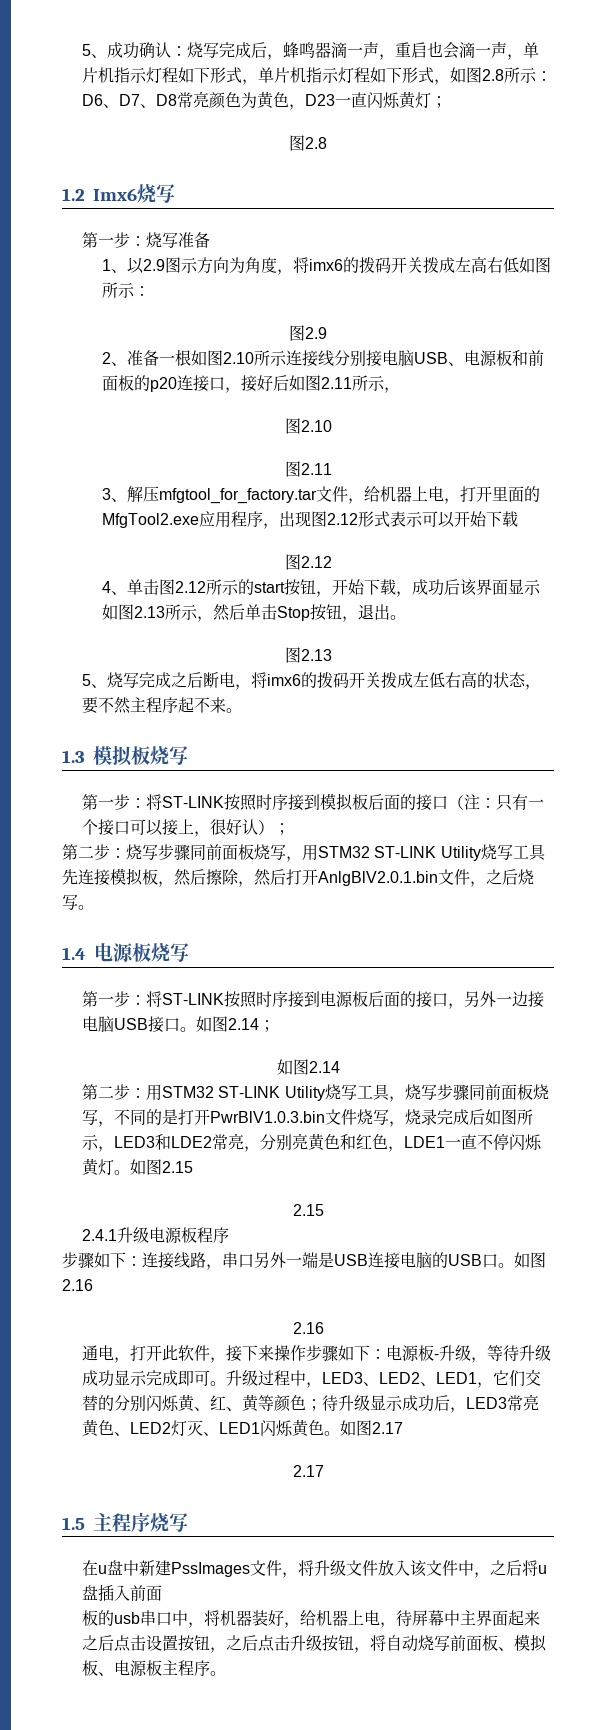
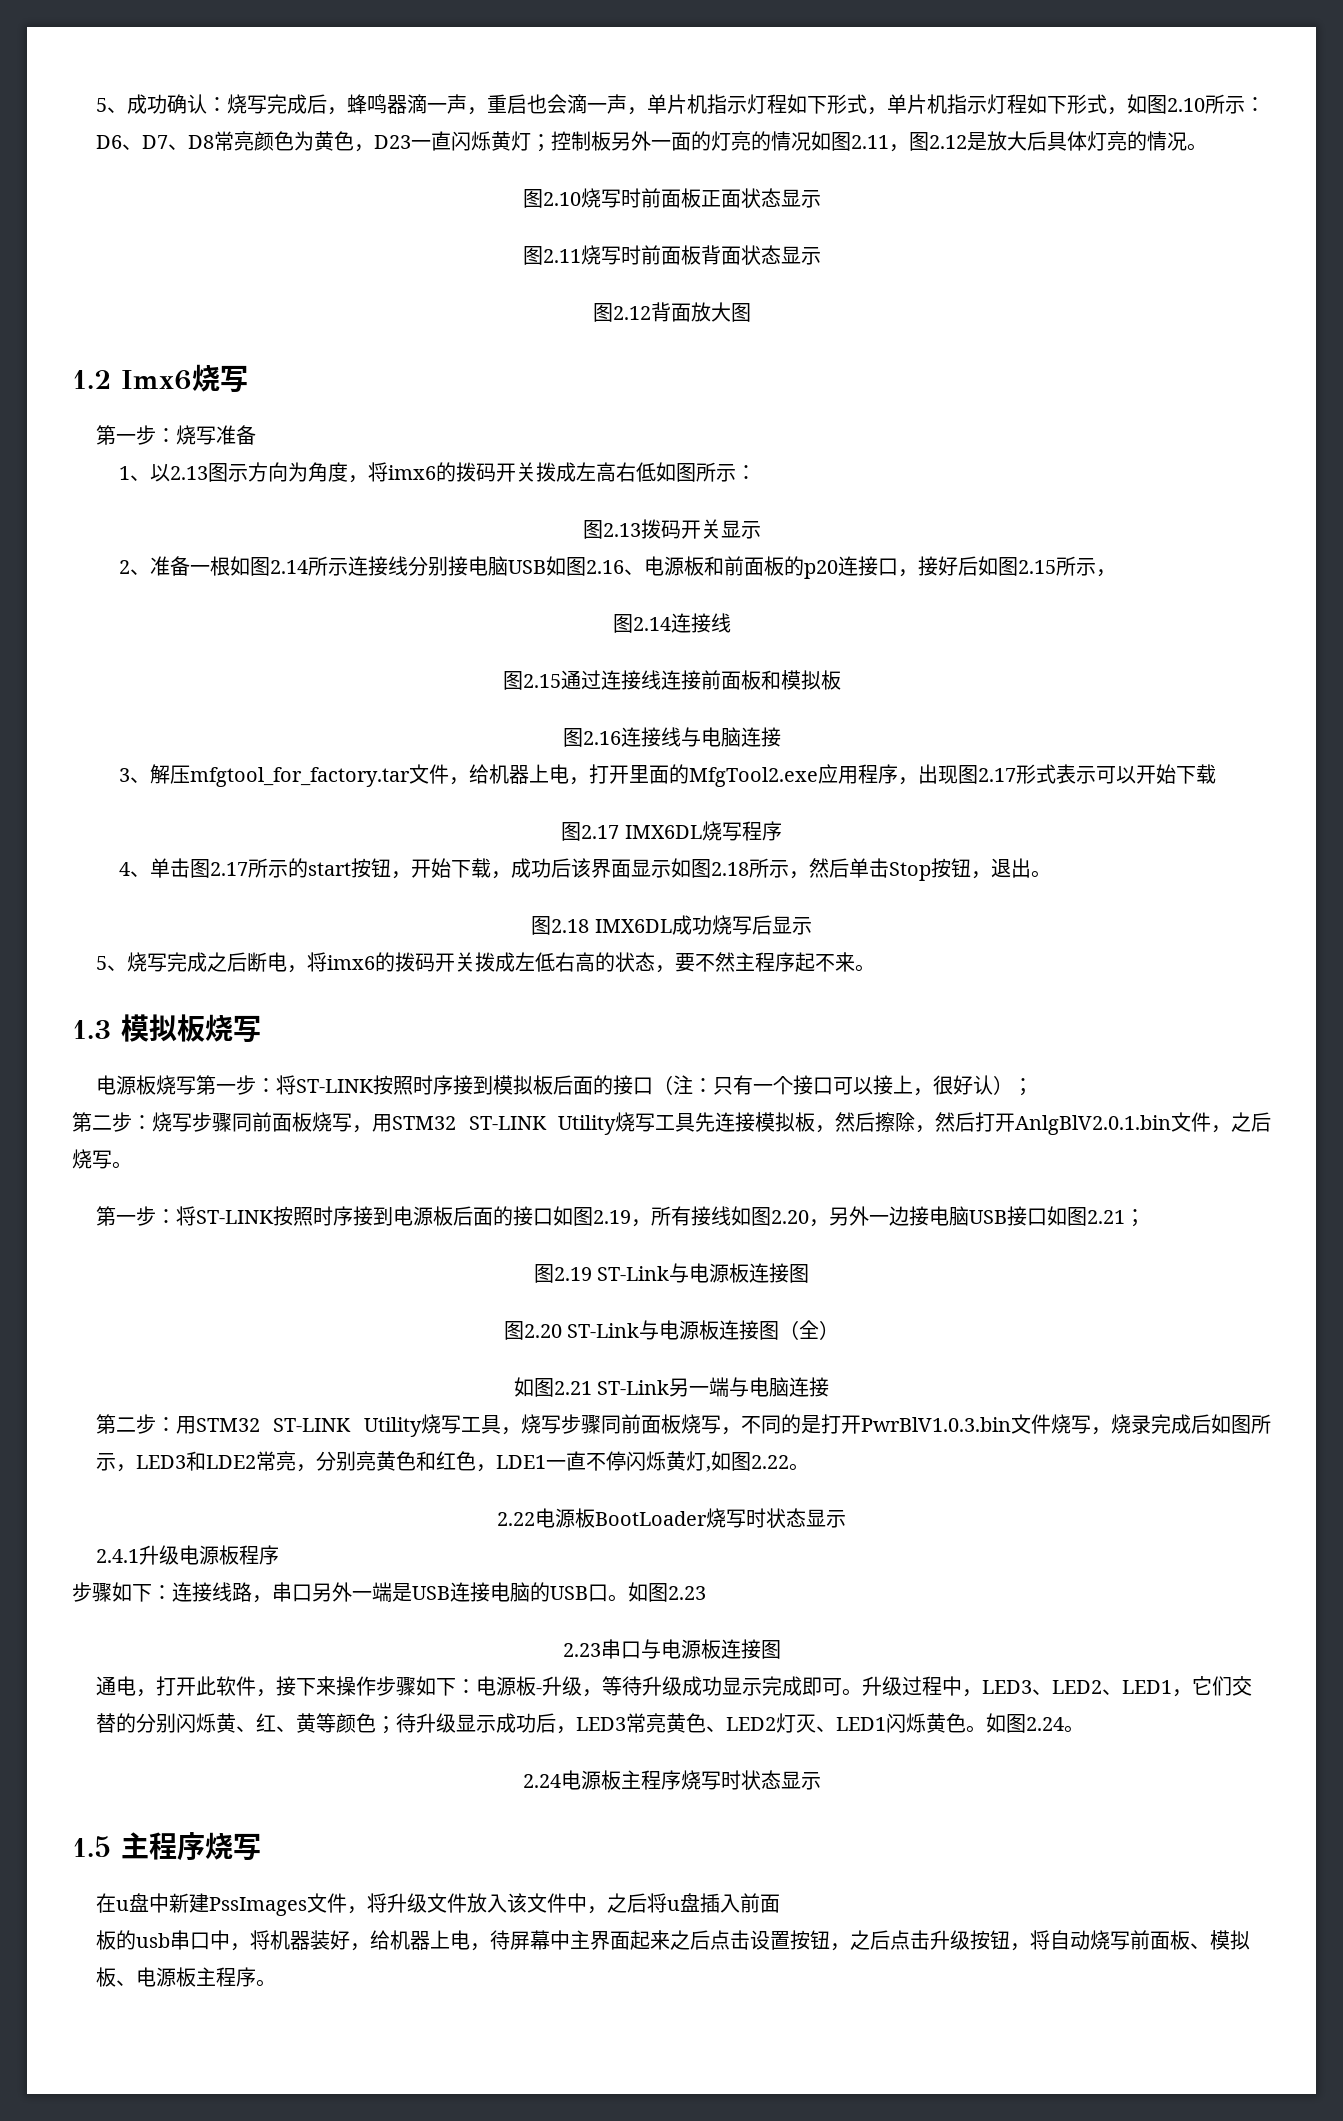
[482,69,505,81] 2.8 -> [1166,98,1205,112] 2.10
[289,135,327,151] // 图2.8 -> [550,131,1207,152] [522,188,821,208] [522,245,821,265] [592,302,751,322] 控制板另外一面的灯亮的情况如图2.11，图2.12是放大后具体灯亮的情况。 // 图2.10烧写时前面板正面状态显示 // 图2.11烧写时前面板背面状态显示 // 图2.12背面放大图
[143,259,166,271] 2.9 -> [170,466,209,480] 2.13
[305,327,327,339] 2.9 -> [602,519,761,539] 2.13拨码开关显示
[223,352,255,364] 2.10 -> [270,560,309,574] 2.14
(449, 358) none -> [546,556,625,576] 如图2.16
[321,377,353,389] 2.11 -> [1018,560,1057,574] 2.15
[300,420,332,432] [284,461,332,477] 2.10 // 图2.11 -> [632,613,731,633] [502,670,841,690] [562,727,781,747] 2.14连接线 // 图2.15通过连接线连接前面板和模拟板 // 图2.16连接线与电脑连接
[327,513,359,525] 2.12 -> [978,768,1017,782] 2.17
[300,556,332,568] 2.12 -> [581,821,782,841] 2.17 IMX6DL烧写程序
[175,581,207,593] 2.12 -> [210,862,249,876] 2.17
[134,606,166,618] 2.13 -> [711,862,750,876] 2.18
[300,649,332,661] 2.13 -> [551,915,812,935] 2.18 IMX6DL成功烧写后显示
(188, 755) none -> [95,1075,196,1095] 电源板烧写
[62,943,189,962] // 1.4电源板烧写 -> (132, 1165) none
(449, 1000) none -> [552,1206,809,1227] 如图2.19，所有接线如图2.20
[180,1016,276,1032] [276,1059,340,1075] 。如图2.14； // 如图2.14 -> [1046,1206,1145,1227] [533,1263,810,1283] [503,1320,840,1340] [513,1377,830,1397] 如图2.21； // 图2.19 ST-Link与电源板连接图 // 图2.20 ST-Link与电源板连接图（全） // 如图2.21 ST-Link另一端与电脑连接
[114,1159,194,1175] [292,1204,324,1216] 。如图2.15 // 2.15 -> [705,1451,809,1472] [497,1508,846,1528] ,如图2.22。 // 2.22电源板BootLoader烧写时状态显示
[62,1279,93,1291] [292,1322,324,1334] 2.16 // 2.16 -> [668,1586,706,1600] [562,1639,781,1659] 2.23 // 2.23串口与电源板连接图
[372,1422,404,1434] [292,1465,324,1477] 2.17 // 2.17 -> [1025,1717,1084,1733] [522,1770,821,1790] 2.24。 // 2.24电源板主程序烧写时状态显示

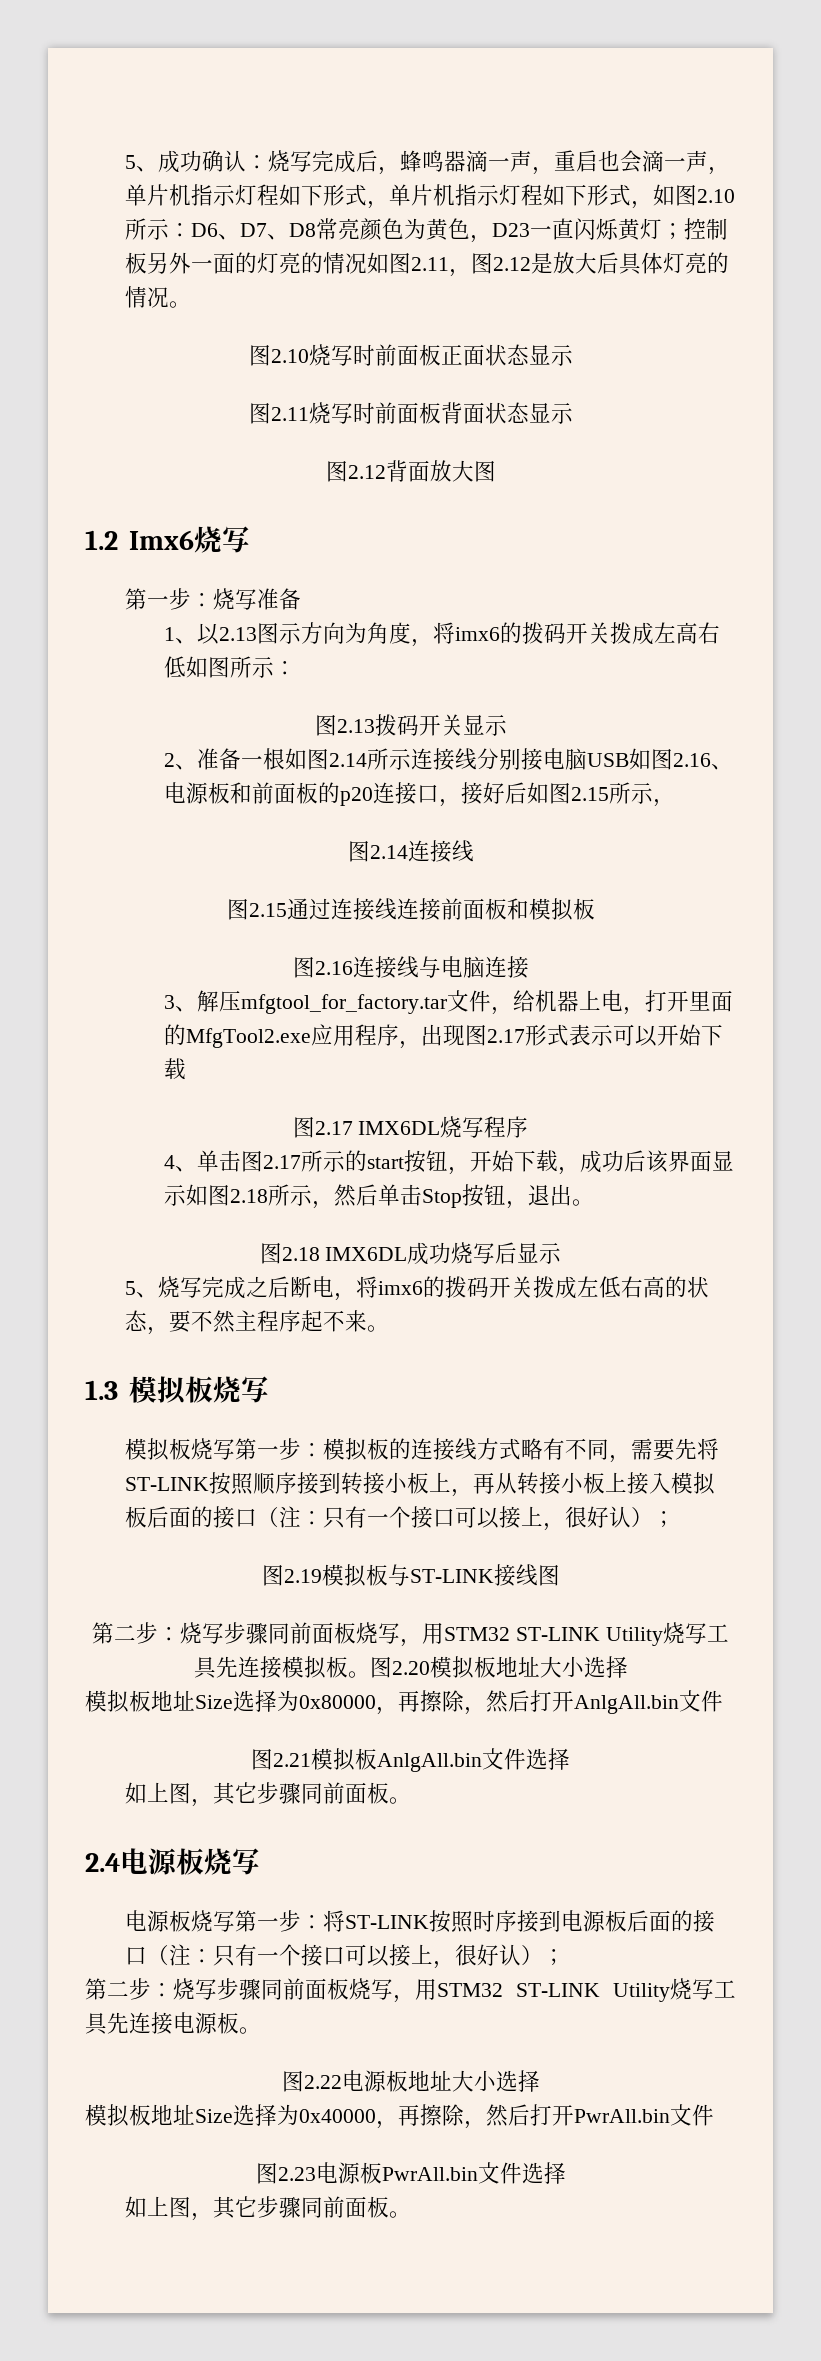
(261, 1029) none -> [124,1438,719,1463] [124,1472,715,1497] [124,1506,675,1531] [261,1564,560,1587] [92,1622,729,1647] [193,1656,628,1679] [85,1690,723,1715] [251,1748,570,1772] [124,1782,411,1807] [85,1848,260,1875] // 模拟板烧写第一步：模拟板的连接线方式略有不同，需要先将ST-LINK按照顺序接到转接小板上，再从转接小板上接入模拟板后面的接口（注：只有一个接口可以接上，很好认）； // 图2.19模拟板与ST-LINK接线图 // 第二步：烧写步骤同前面板烧写，用STM32 ST-LINK Utility烧写工具先连接模拟板。图2.20模拟板地址大小选择 // 模拟板地址Size选择为0x80000，再擦除，然后打开AnlgAll.bin文件 // 图2.21模拟板AnlgAll.bin文件选择 // 如上图，其它步骤同前面板。 // 2.4电源板烧写
[492,1075,533,1095] 模拟 -> [560,1910,606,1932] 电源
[755,1112,1271,1135] [72,1149,132,1169] [95,1206,1145,1227] [533,1263,810,1283] [503,1320,840,1340] [513,1377,830,1397] [95,1414,1271,1437] [95,1451,809,1472] [497,1508,846,1528] [95,1545,279,1565] [72,1582,706,1603] [562,1639,781,1659] [95,1676,1252,1697] [95,1713,1084,1734] [522,1770,821,1790] [72,1832,261,1861] [95,1893,780,1916] [95,1930,1250,1951] [95,1967,256,1987] 模拟板，然后擦除，然后打开AnlgBlV2.0.1.bin文件，之后烧写。 // 第一步：将ST-LINK按照时序接到电源板后面的接口如图2.19，所有接线如图2.20，另外一边接电脑USB接口如图2.21； // 图2.19 ST-Link与电源板连接图 // 图2.20 ST-Link与电源板连接图（全） // 如图2.21 ST-Link另一端与电脑连接 // 第二步：用STM32 ST-LINK Utility烧写工具，烧写步骤同前面板烧写，不同的是打开PwrBlV1.0.3.bin文件烧写，烧录完成后如图所示，LED3和LDE2常亮，分别亮黄色和红色，LDE1一直不停闪烁黄灯,如图2.22。 // 2.22电源板BootLoader烧写时状态显示 // 2.4.1升级电源板程序 // 步骤如下：连接线路，串口另外一端是USB连接电脑的USB口。如图2.23 // 2.23串口与电源板连接图 // 通电，打开此软件，接下来操作步骤如下：电源板-升级，等待升级成功显示完成即可。升级过程中，LED3、LED2、LED1，它们交替的分别闪烁黄、红、黄等颜色；待升级显示成功后，LED3常亮黄色、LED2灯灭、LED1闪烁黄色。如图2.24。 // 2.24电源板主程序烧写时状态显示 // 1.5主程序烧写 // 在u盘中新建PssImages文件，将升级文件放入该文件中，之后将u盘插入前面 // 板的usb串口中，将机器装好，给机器上电，待屏幕中主界面起来之后点击设置按钮，之后点击升级按钮，将自动烧写前面板、模拟板、电源板主程序 -> [173,2012,261,2034] [281,2070,540,2092] [85,2104,714,2129] [255,2162,566,2184] [124,2196,389,2221] 电源板。 // 图2.22电源板地址大小选择 // 模拟板地址Size选择为0x40000，再擦除，然后打开PwrAll.bin文件 // 图2.23电源板PwrAll.bin文件选择 // 如上图，其它步骤同前面板

